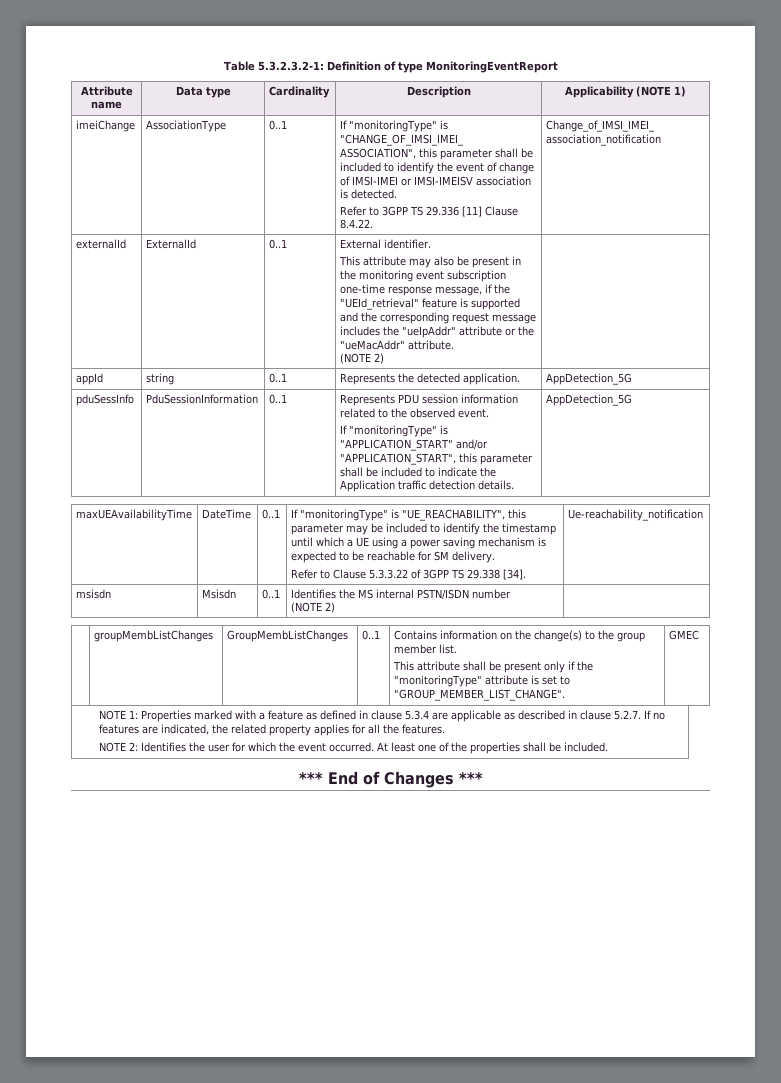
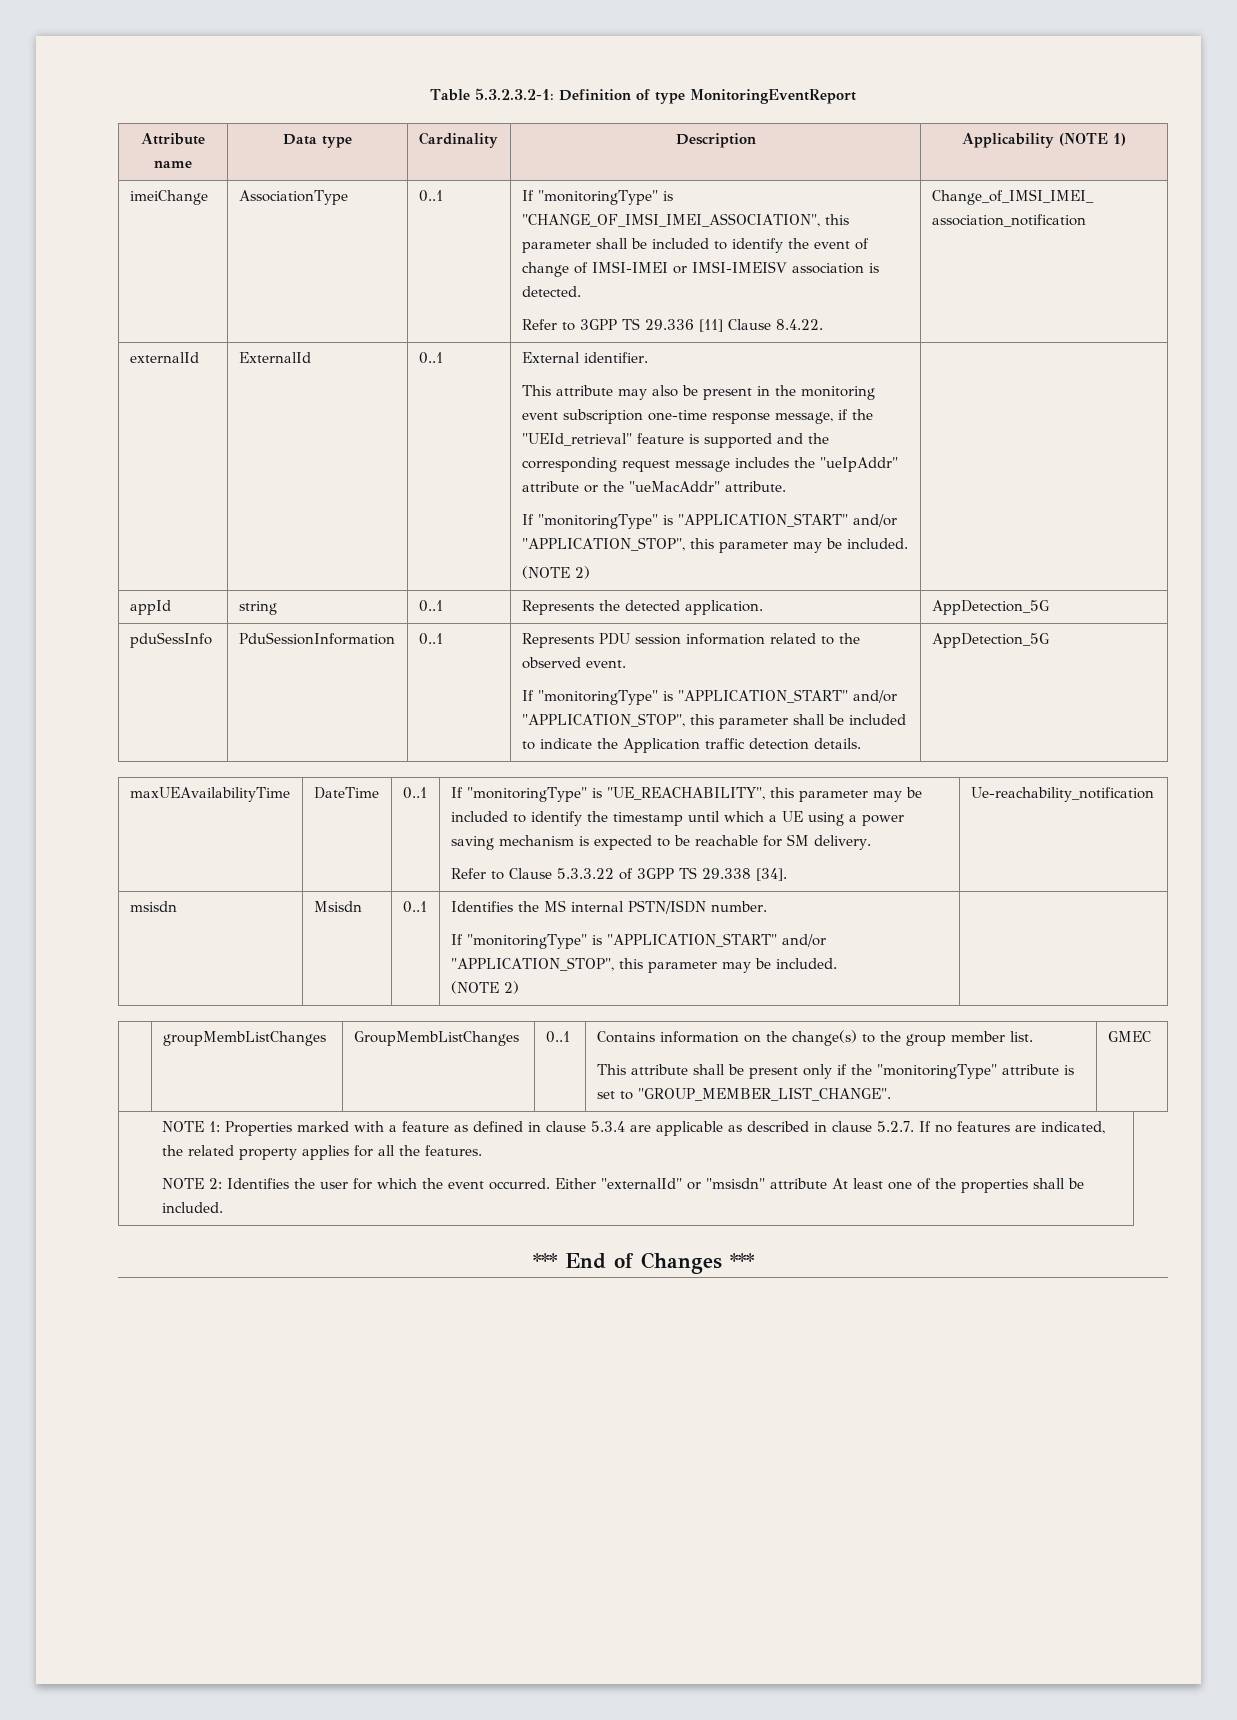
(454, 345) none -> [521,513,898,529] [521,537,908,553] // If "monitoringType" is "APPLICATION_START" and/or "APPLICATION_STOP", this parameter may be included.
[339,453,456,465] "APPLICATION_START", -> [521,713,685,727] "APPLICATION_STOP",
[471,589,511,599] number -> [710,901,767,912] [450,933,827,949] [450,957,837,973] number. // If "monitoringType" is "APPLICATION_START" and/or "APPLICATION_STOP", this parameter may be included.
(375, 747) none -> [555,1178,828,1190] Either "externalId" or "msisdn" attribute

